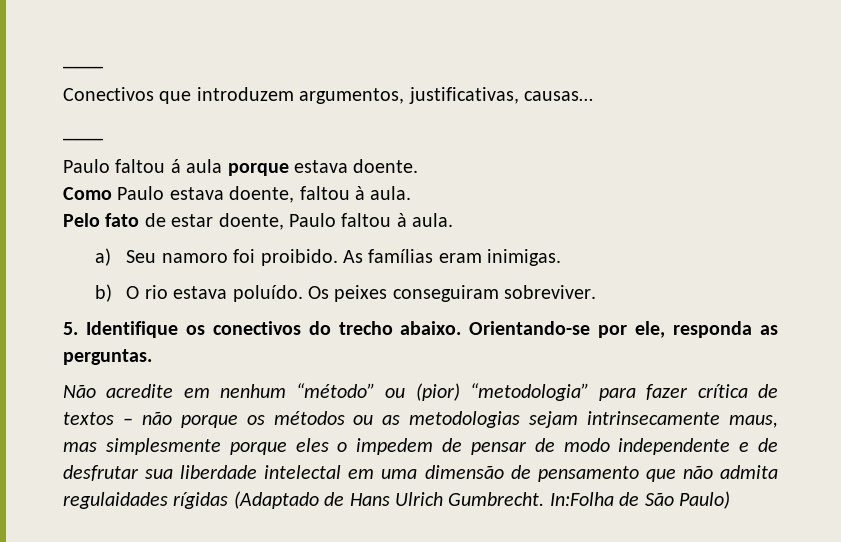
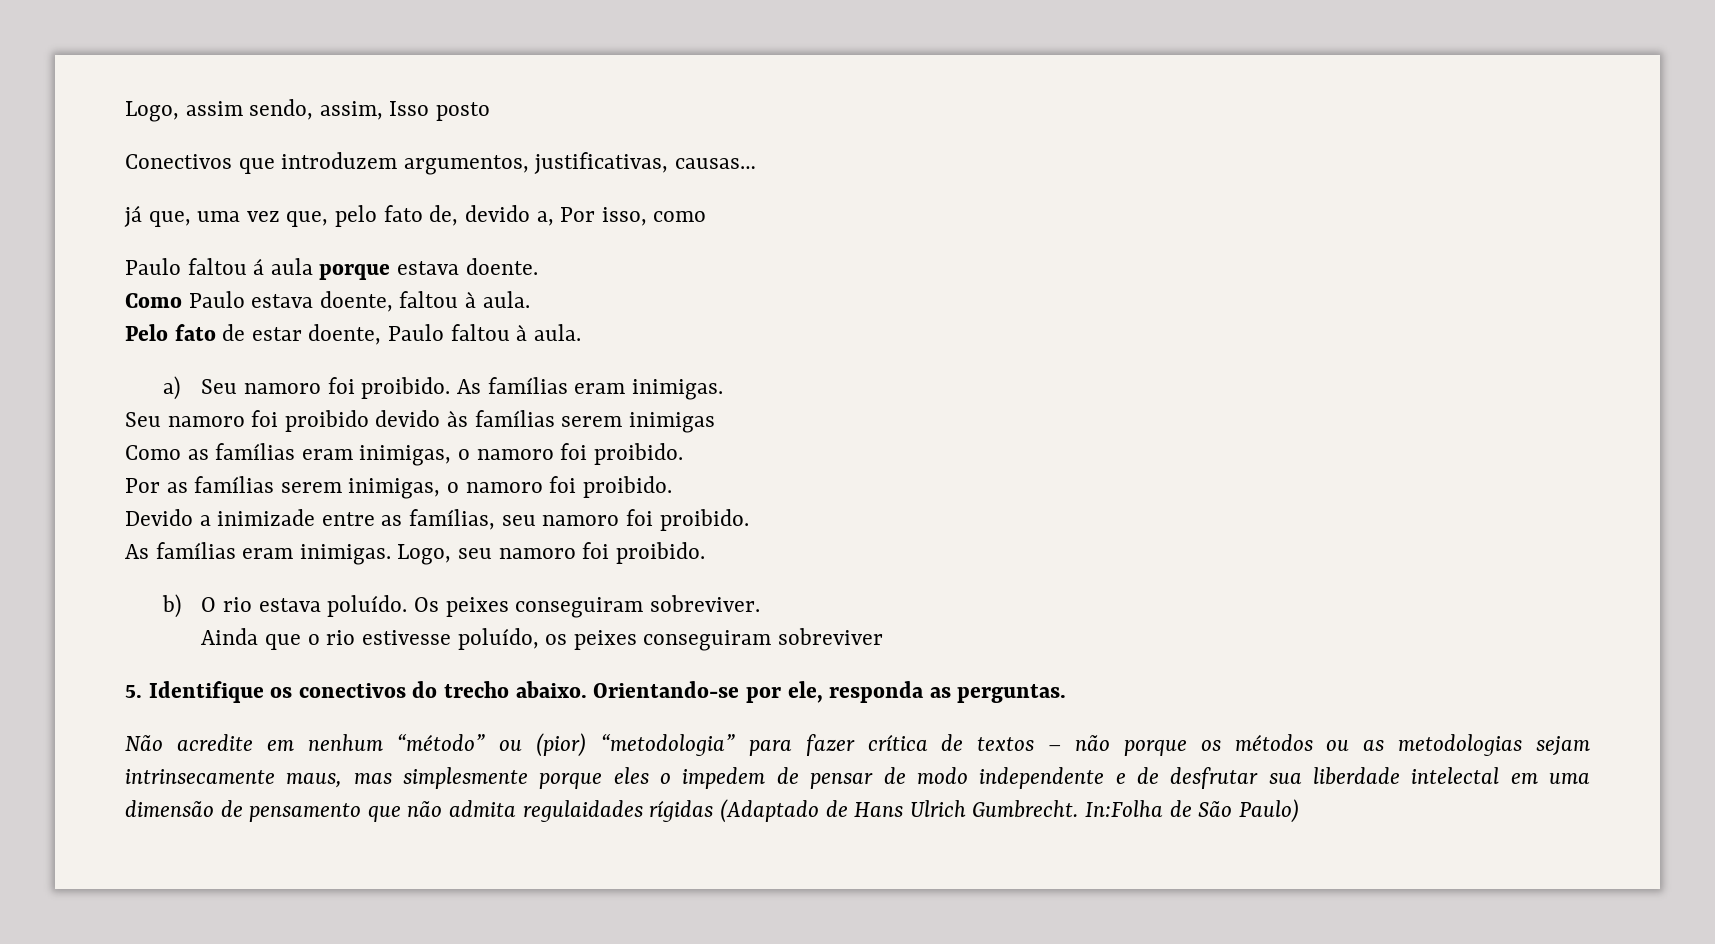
[63,65,103,69] ____ -> [125,99,491,122] Logo, assim sendo, assim, Isso posto
[63,137,103,141] ____ -> [124,205,707,227] já que, uma vez que, pelo fato de, devido a, Por isso, como
(562, 257) none -> [125,410,715,433] [125,443,683,466] [125,476,672,499] [125,509,749,531] [125,542,705,565] // Seu namoro foi proibido devido às famílias serem inimigas // Como as famílias eram inimigas, o namoro foi proibido. // Por as famílias serem inimigas, o namoro foi proibido. // Devido a inimizade entre as famílias, seu namoro foi proibido. // As famílias eram inimigas. Logo, seu namoro foi proibido.
(597, 292) none -> [201,628,884,651] // Ainda que o rio estivesse poluído, os peixes conseguiram sobreviver

